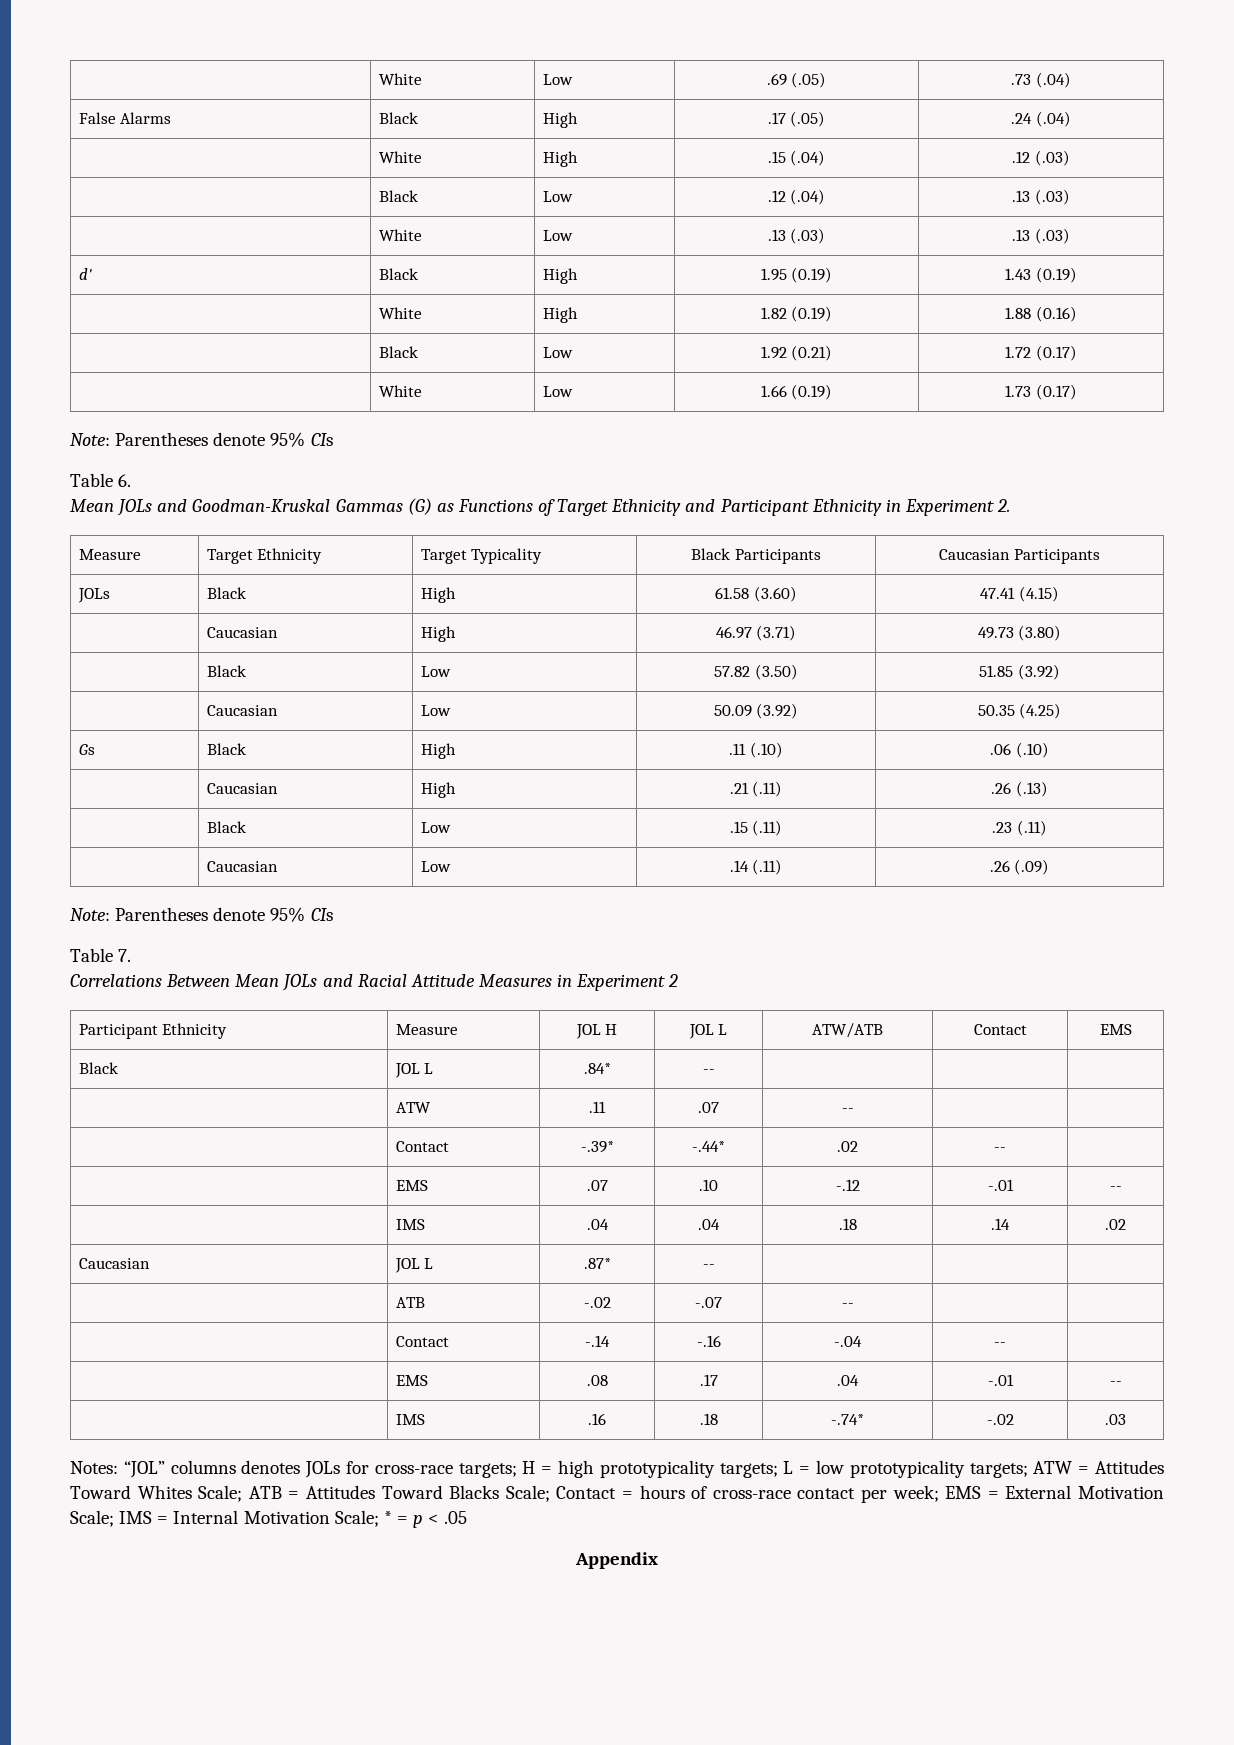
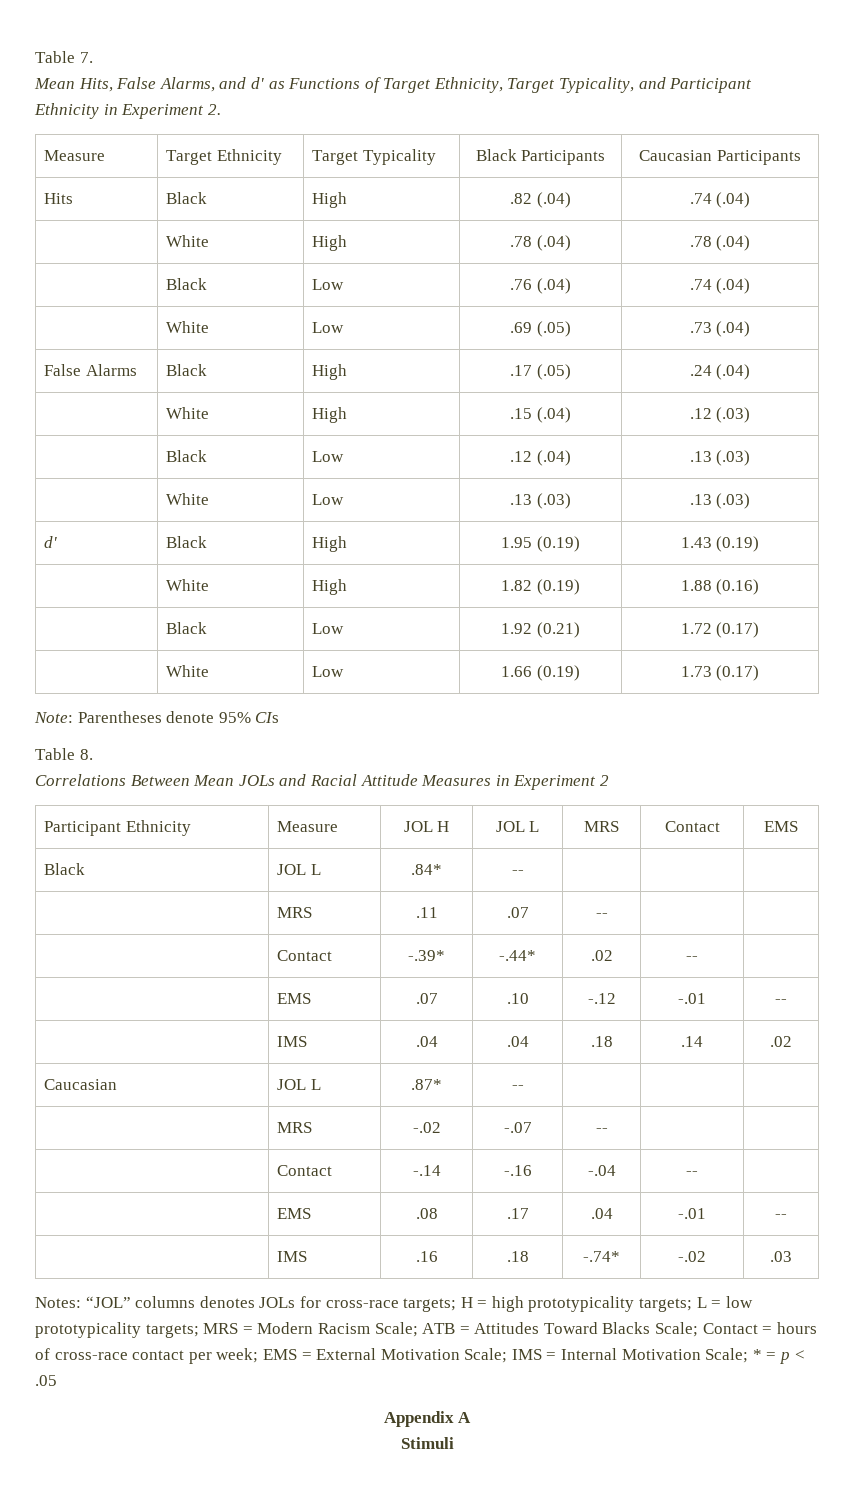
(378, 79) none -> [35,51,93,63] [34,77,753,93] [34,103,221,119] [43,150,105,161] [165,149,282,165] [311,149,436,165] [475,149,606,165] [639,150,801,165] [43,193,73,204] [165,192,207,204] [311,192,347,208] [510,192,571,208] [689,192,751,208] [165,235,209,247] [311,235,347,251] [510,235,571,251] [689,235,751,251] [165,278,207,290] [311,279,344,290] [510,278,571,294] [689,278,751,294] Table 7. // Mean Hits, False Alarms, and d' as Functions of Target Ethnicity, Target Typicality, and Participant Ethnicity in Experiment 2. // Measure | Target Ethnicity | Target Typicality | Black Participants | Caucasian Participants // Hits | Black | High | .82 (.04) | .74 (.04) // | White | High | .78 (.04) | .78 (.04) // | Black | Low | .76 (.04) | .74 (.04) //
[118,474,132,487] [70,498,1011,516] [78,549,141,560] [206,548,323,564] [420,548,543,564] [691,548,821,564] [939,549,1100,564] [77,588,110,603] [206,587,246,599] [420,587,456,603] [715,586,797,602] [980,586,1059,602] [206,627,278,638] [420,626,456,642] [715,625,797,641] [977,625,1062,641] [206,665,246,677] [420,666,451,677] [714,664,798,680] [979,664,1060,680] [206,705,278,716] [420,705,451,716] [713,703,799,719] [977,703,1062,719] [78,744,95,755] [206,743,246,755] [420,743,456,759] [729,742,783,758] [990,742,1049,758] [206,783,278,794] [420,782,456,798] [729,781,783,797] [991,781,1048,797] [206,821,246,833] [420,822,451,833] [729,820,783,836] [992,820,1047,836] [206,861,278,872] [420,861,451,872] [729,859,783,875] [989,859,1050,875] [70,907,333,922] [70,948,132,962] 6. // Mean JOLs and Goodman-Kruskal Gammas (G) as Functions of Target Ethnicity and Participant Ethnicity in Experiment 2. // Measure | Target Ethnicity | Target Typicality | Black Participants | Caucasian Participants // JOLs | Black | High | 61.58 (3.60) | 47.41 (4.15) // | Caucasian | High | 46.97 (3.71) | 49.73 (3.80) // | Black | Low | 57.82 (3.50) | 51.85 (3.92) // | Caucasian | Low | 50.09 (3.92) | 50.35 (4.25) // Gs | Black | High | .11 (.10) | .06 (.10) // | Caucasian | High | .21 (.11) | .26 (.13) // | Black | Low | .15 (.11) | .23 (.11) // | Caucasian | Low | .14 (.11) | .26 (.09) // Note: Parentheses denote 95% CIs // Table 7. -> [79,749,93,760] 8.
[812,1023,883,1038] ATW/ATB -> [584,821,619,832] MRS
[395,1102,431,1113] ATW -> [276,907,312,918] MRS
[395,1297,425,1308] ATB -> [276,1122,312,1133] MRS
[1033,1460,1164,1474] [70,1485,192,1499] ATW = Attitudes Toward Whites -> [203,1322,370,1334] MRS = Modern Racism
(658, 1560) none -> [458,1412,472,1423] [400,1437,454,1449] A // Stimuli

